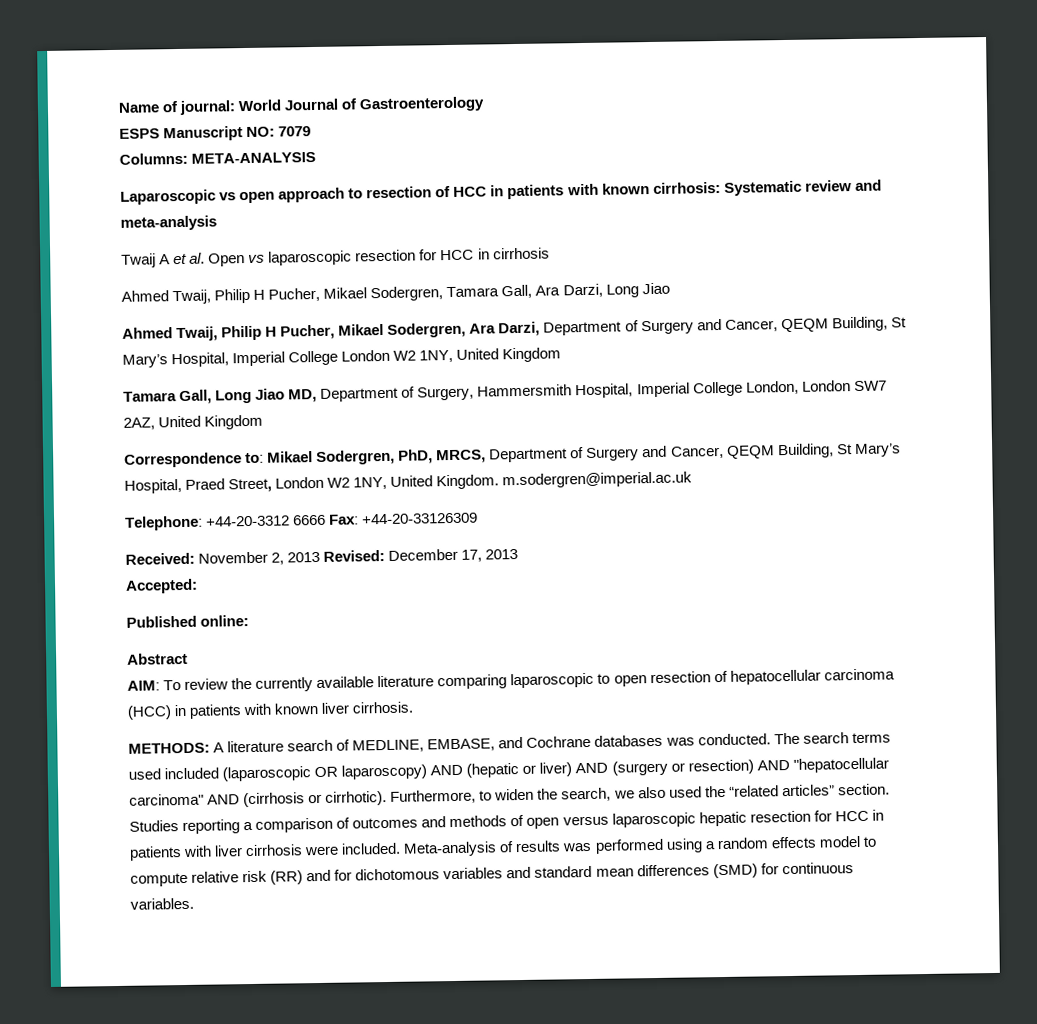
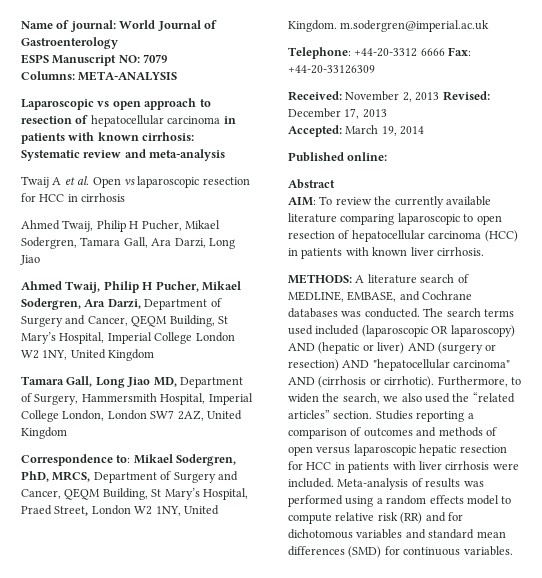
[453,186,488,197] HCC -> [90,115,221,127] hepatocellular carcinoma
(198, 586) none -> [345,125,425,136] March 19, 2014

